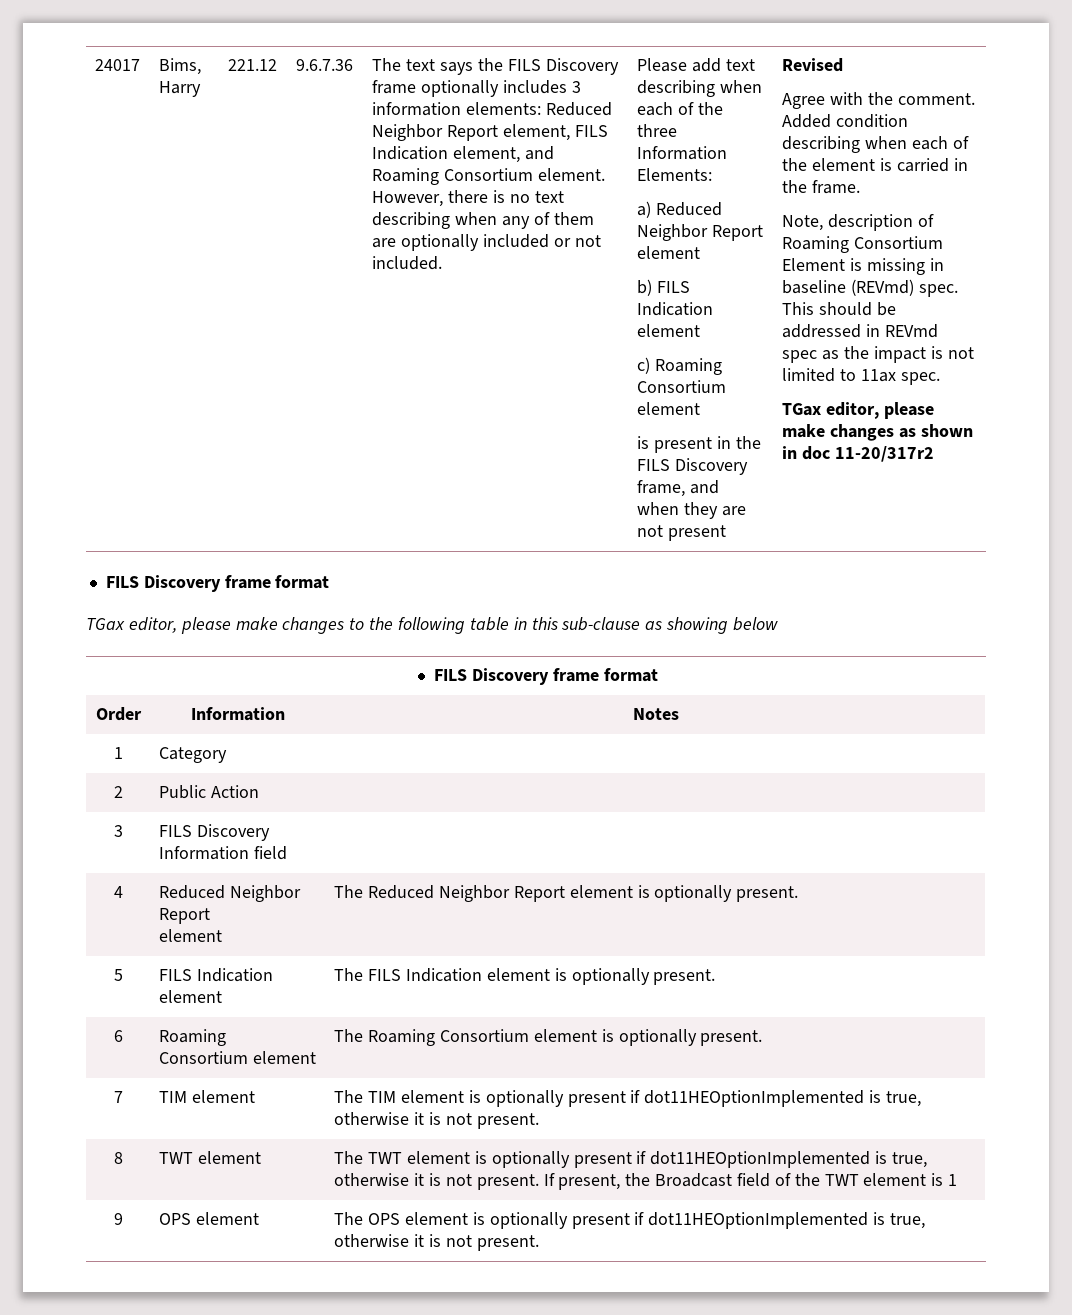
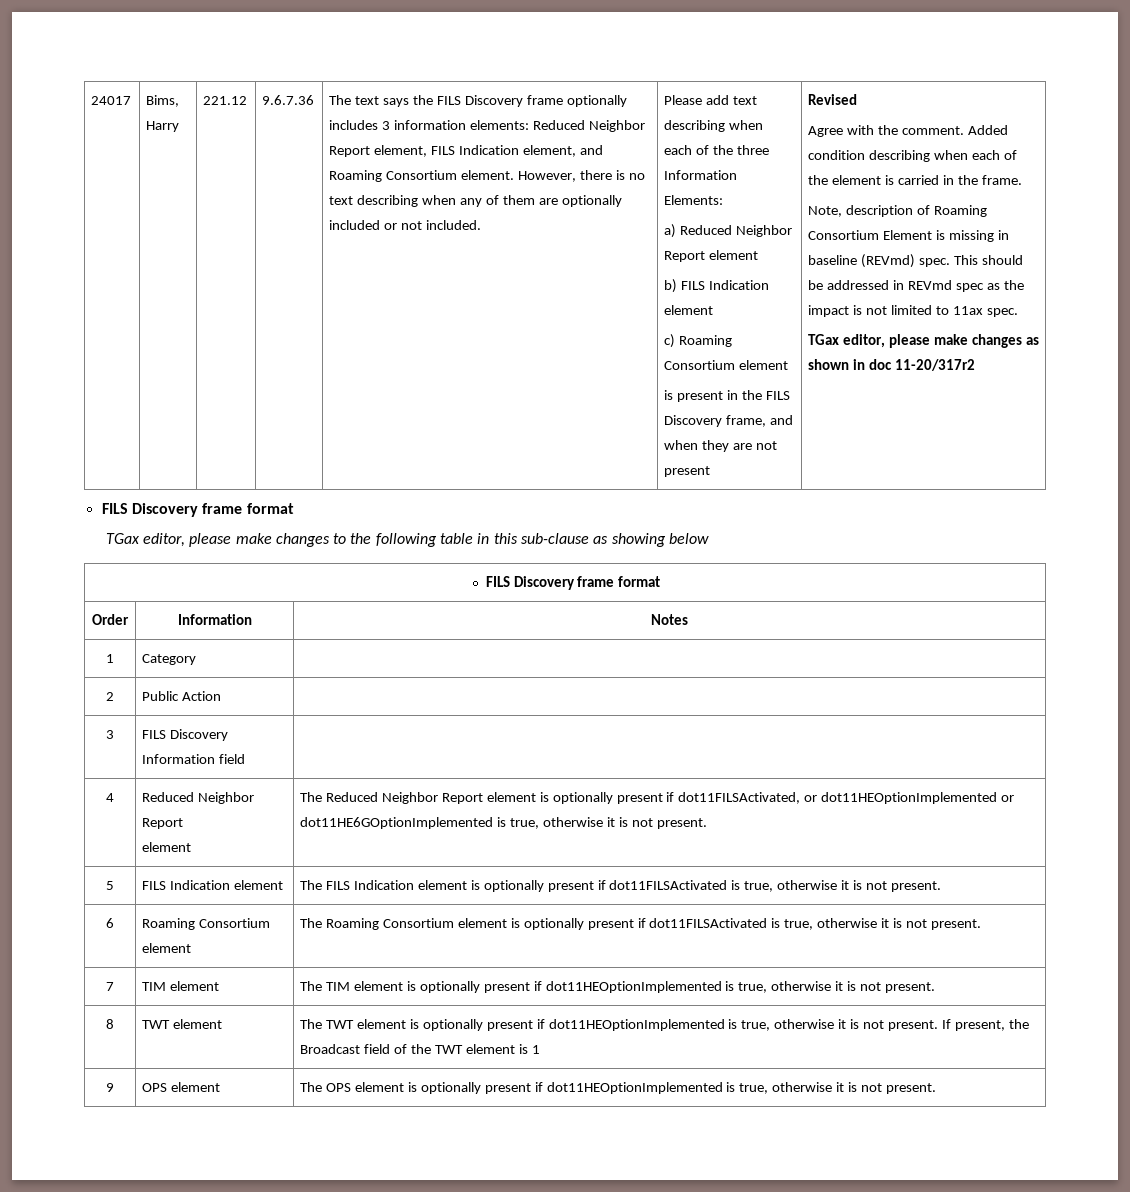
(733, 893) none -> [616,792,1015,804] [300,817,653,829] present if dot11FILSActivated, or dot11HEOptionImplemented or dot11HE6GOptionImplemented is true, otherwise it is not
(650, 976) none -> [547,880,887,892] present if dot11FILSActivated is true, otherwise it is not
(697, 1037) none -> [587,918,927,930] present if dot11FILSActivated is true, otherwise it is not

